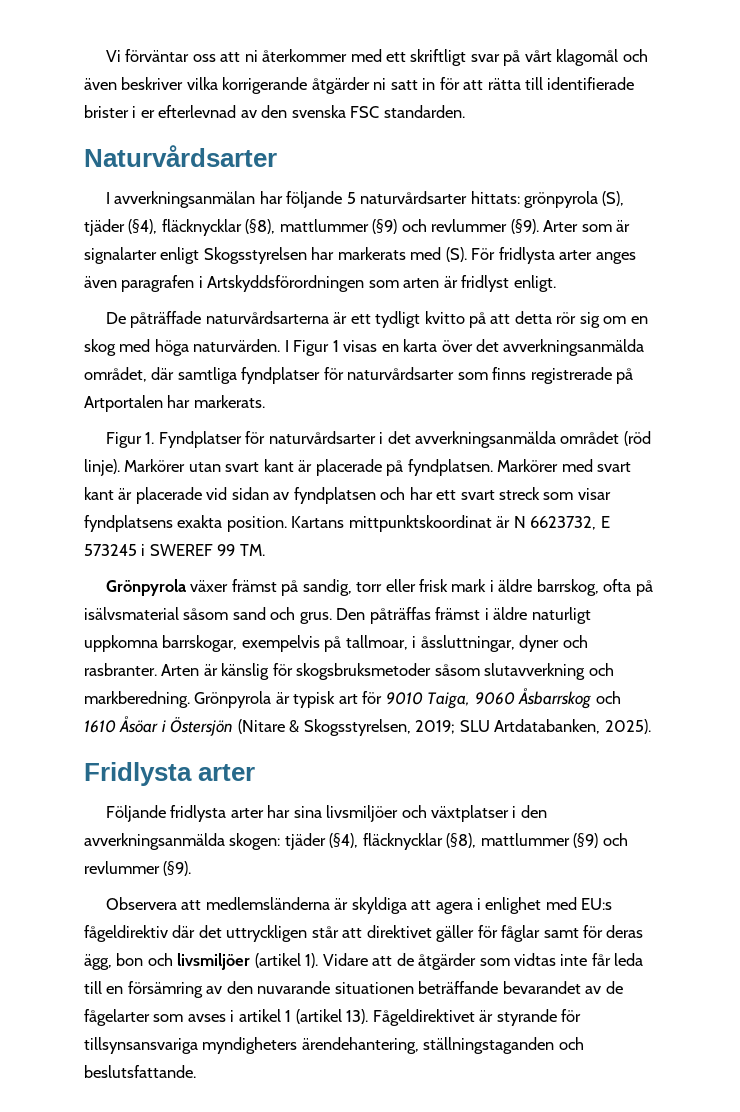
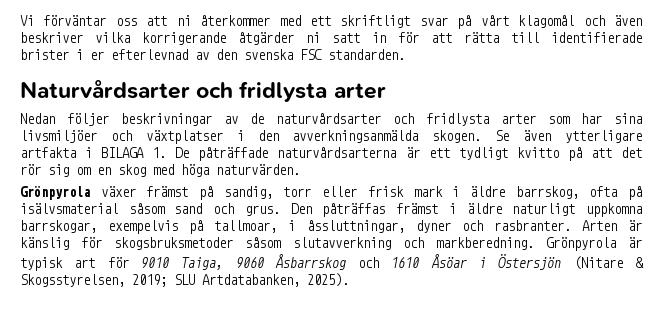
[105,191,625,208] [84,219,631,236] [84,247,636,264] [84,275,556,292] // I avverkningsanmälan har följande 5 naturvårdsarter hittats: grönpyrola (S), tjäder (§4), fläcknycklar (§8), mattlummer (§9) och revlummer (§9). Arter som är signalarter enligt Skogsstyrelsen har markerats med (S). För fridlysta arter anges även paragrafen i Artskyddsförordningen som arten är fridlyst enligt. // -> [196,81,386,102] [20,113,642,126] [20,130,643,144] [20,147,167,158] och fridlysta arter // Nedan följer beskrivningar av de naturvårdsarter och fridlysta arter som har sina livsmiljöer och växtplatser i den avverkningsanmälda skogen. Se även ytterligare artfakta i BILAGA 1.
[514,311,552,324] detta -> [621,147,643,158] det
[284,339,645,356] [84,367,634,384] [84,395,265,412] [105,431,651,448] [84,459,632,476] [84,487,611,504] [84,515,610,532] [84,544,265,556] I Figur 1 visas en karta över det avverkningsanmälda området, där samtliga fyndplatser för naturvårdsarter som finns registrerade på Artportalen har markerats. // Figur 1. Fyndplatser för naturvårdsarter i det avverkningsanmälda området (röd linje). Markörer utan svart kant är placerade på fyndplatsen. Markörer med svart kant är placerade vid sidan av fyndplatsen och har ett svart streck som visar fyndplatsens exakta position. Kartans mittpunktskoordinat är N 6623732, E 573245 i SWEREF 99 TM. -> (300, 169) none
[84,762,256,786] [105,805,547,822] [84,833,628,850] [84,861,192,876] [105,897,613,914] [84,925,644,942] [84,953,644,970] [84,981,623,998] [84,1009,582,1026] [84,1037,584,1054] [84,1065,196,1078] // Fridlysta arter // Följande fridlysta arter har sina livsmiljöer och växtplatser i den avverkningsanmälda skogen: tjäder (§4), fläcknycklar (§8), mattlummer (§9) och revlummer (§9). // Observera att medlemsländerna är skyldiga att agera i enlighet med EU:s fågeldirektiv där det uttryckligen står att direktivet gäller för fåglar samt för deras ägg, bon och livsmiljöer (artikel 1). Vidare att de åtgärder som vidtas inte får leda till en försämring av den nuvarande situationen beträffande bevarandet av de fågelarter som avses i artikel 1 (artikel 13). Fågeldirektivet är styrande för tillsynsansvariga myndigheters ärendehantering, ställningstaganden och beslutsfattande. -> (349, 280) none

